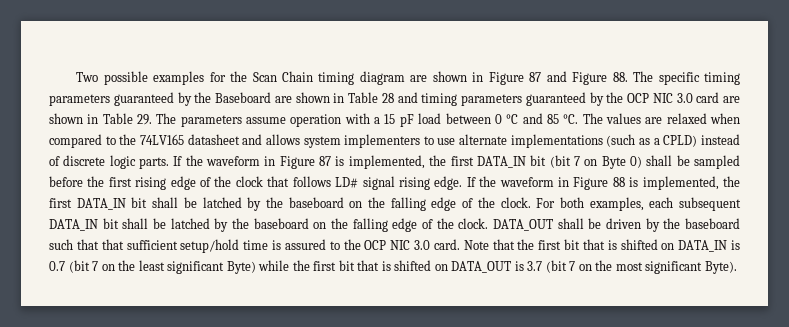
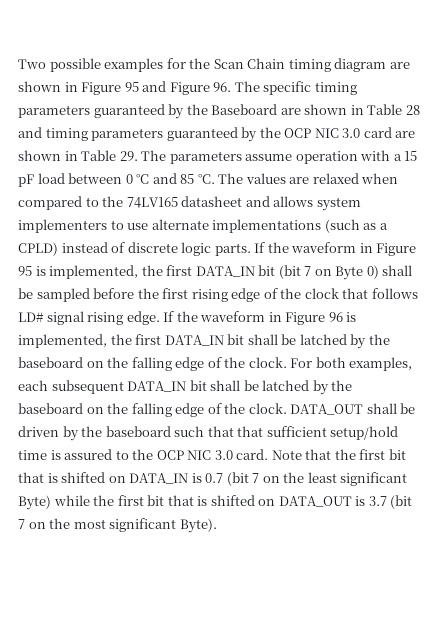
[529,72,542,82] 87 -> [124,82,139,92] 95
[612,72,628,82] 88. -> [213,82,232,92] 96.
[319,156,332,166] 87 -> [18,266,32,276] 95
[612,177,625,187] 88 -> [328,312,343,322] 96

